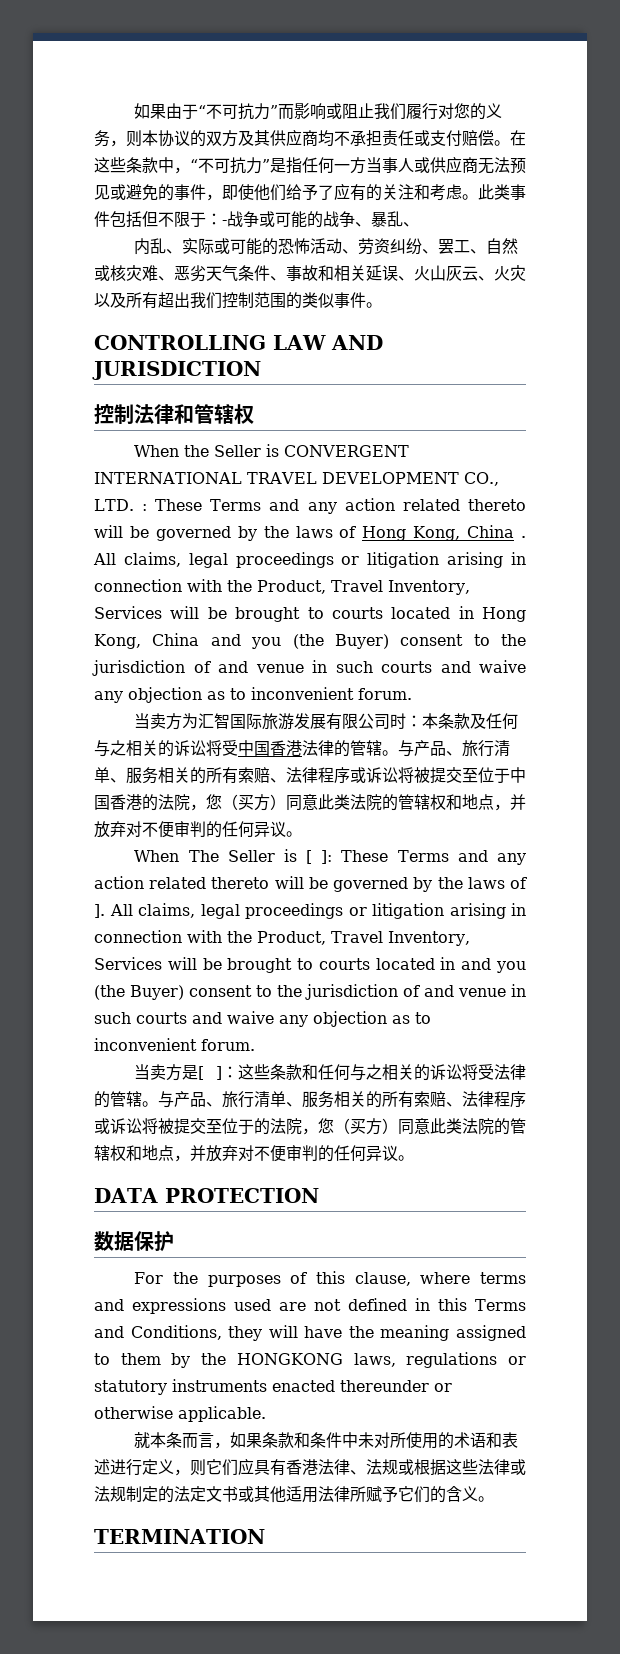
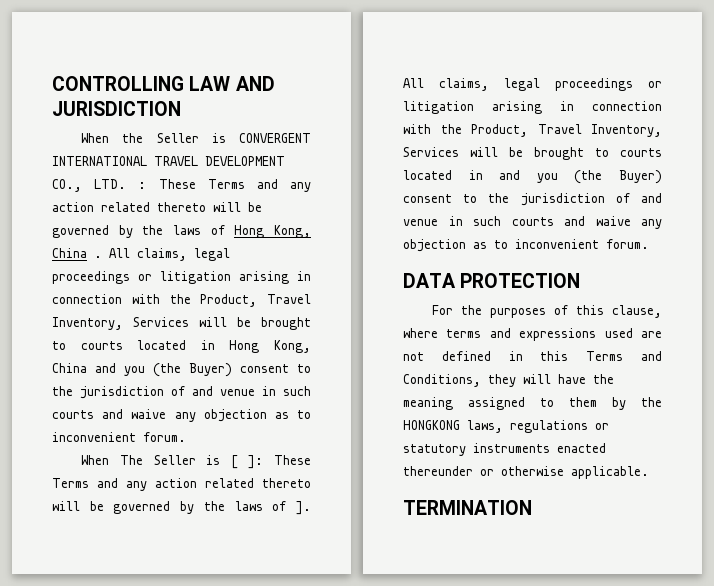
[134,103,503,120] [94,129,526,147] [94,156,526,174] [94,183,526,201] [94,211,419,228] [134,238,519,255] [94,265,526,282] [94,292,382,309] 如果由于“不可抗力”而影响或阻止我们履行对您的义务，则本协议的双方及其供应商均不承担责任或支付赔偿。在这些条款中，“不可抗力”是指任何一方当事人或供应商无法预见或避免的事件，即使他们给予了应有的关注和考虑。此类事件包括但不限于：-战争或可能的战争、暴乱、 // 内乱、实际或可能的恐怖活动、劳资纠纷、罢工、自然或核灾难、恶劣天气条件、事故和相关延误、火山灰云、火灾以及所有超出我们控制范围的类似事件。 // -> (52, 83) none
[94,404,254,424] // 控制法律和管辖权 -> (181, 108) none
[134,713,519,730] [94,740,510,757] [94,767,526,784] [94,794,526,811] [94,821,302,838] // 当卖方为汇智国际旅游发展有限公司时：本条款及任何与之相关的诉讼将受中国香港法律的管辖。与产品、旅行清单、服务相关的所有索赔、法律程序或诉讼将被提交至位于中国香港的法院，您（买方）同意此类法院的管辖权和地点，并放弃对不便审判的任何异议。 -> (186, 437) none
[134,1064,526,1081] [94,1091,526,1108] [94,1118,526,1135] [94,1145,414,1162] // 当卖方是[ ]：这些条款和任何与之相关的诉讼将受法律的管辖。与产品、旅行清单、服务相关的所有索赔、法律程序或诉讼将被提交至位于的法院，您（买方）同意此类法院的管辖权和地点，并放弃对不便审判的任何异议。 -> (649, 244) none
[94,1231,174,1252] // 数据保护 -> (581, 280) none
[134,1432,519,1449] [94,1458,526,1476] [94,1486,494,1503] // 就本条而言，如果条款和条件中未对所使用的术语和表述进行定义，则它们应具有香港法律、法规或根据这些法律或法规制定的法定文书或其他适用法律所赋予它们的含义。 -> (649, 472) none

